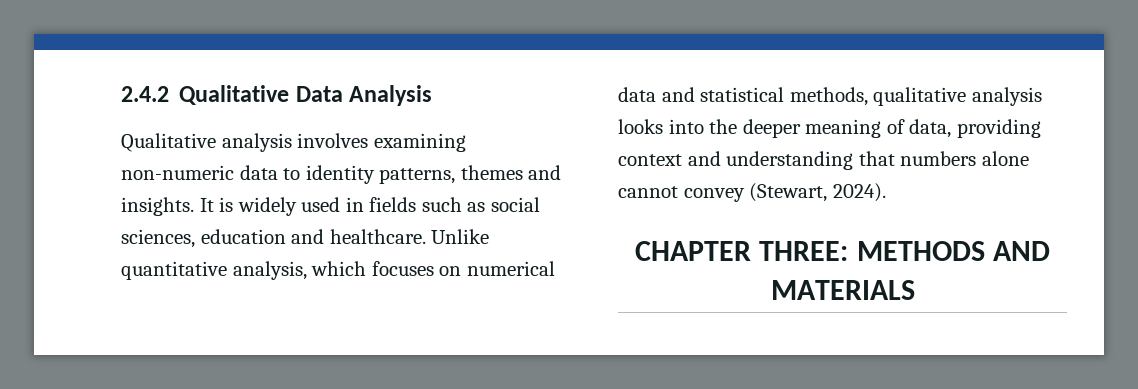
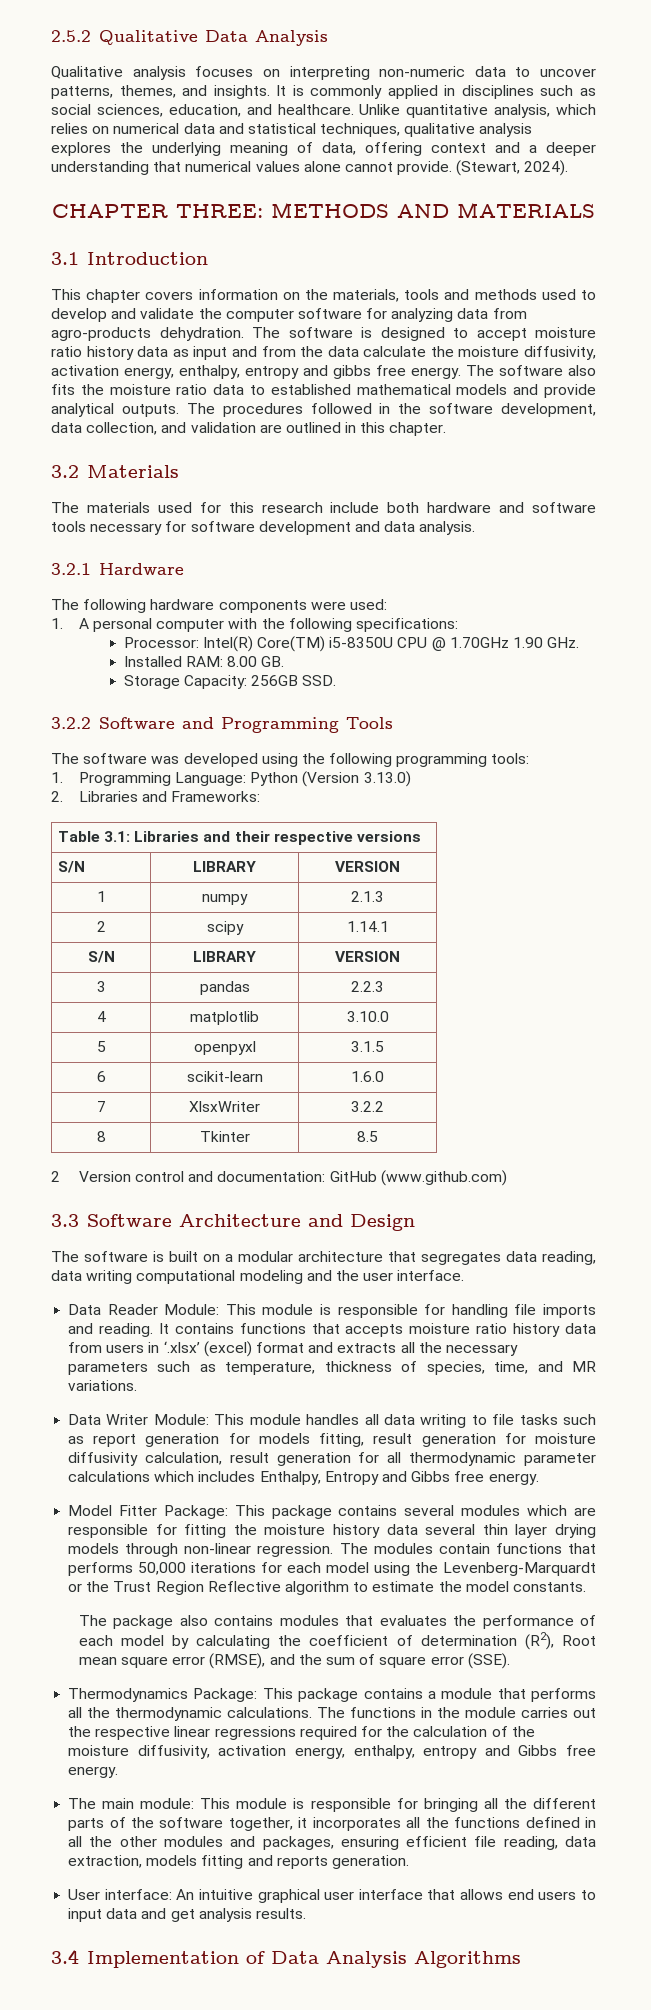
[121,86,169,102] 2.4.2 -> [51,30,91,42] 2.5.2
[297,133,466,152] [121,165,562,184] [121,197,417,216] involves examining non-numeric data to identity patterns, themes and insights. It is widely used in fields -> [195,66,596,80] [51,85,534,99] focuses on interpreting non-numeric data to uncover patterns, themes, and insights. It is commonly applied in disciplines
[200,229,286,244] education -> [168,104,241,117] education,
[371,261,434,276] focuses -> [51,123,88,134] relies
[789,87,868,106] methods, -> [320,123,401,137] techniques,
[618,119,801,138] looks into the deeper -> [51,142,221,156] explores the underlying
[956,119,1041,138] providing -> [365,142,422,156] offering
[726,151,977,170] understanding that numbers -> [529,142,596,156] [51,161,300,175] a deeper understanding that numerical values
[683,188,745,202] convey -> [397,161,453,175] provide.
(915, 290) none -> [51,252,208,265] [51,289,596,303] [51,308,527,322] [51,327,596,341] [51,346,596,360] [51,365,596,379] [51,384,596,398] [51,403,596,417] [51,422,447,436] [51,465,179,478] [51,502,596,513] [51,521,476,535] [51,563,184,575] [51,599,387,613] [51,618,458,632] [123,636,580,652] [123,656,285,667] [123,675,337,689] [51,717,393,733] [51,753,530,767] [51,771,411,787] [51,791,261,802] [57,831,421,845] [57,861,85,873] [193,861,256,872] [335,861,400,872] [96,891,106,902] [202,894,248,905] [351,891,384,902] [96,921,106,932] [206,921,244,935] [346,921,389,932] [87,951,115,963] [193,951,256,962] [335,951,400,962] [96,981,106,992] [199,981,250,995] [351,981,384,992] [96,1011,106,1022] [190,1011,259,1025] [346,1011,389,1022] [96,1041,106,1052] [193,1041,256,1055] [351,1041,384,1052] [96,1071,106,1082] [186,1071,263,1082] [351,1071,384,1082] [96,1101,106,1112] [189,1101,260,1112] [351,1101,384,1112] [96,1131,106,1142] [199,1131,250,1142] [357,1131,378,1142] [51,1170,507,1186] [51,1214,415,1231] [51,1251,596,1265] [51,1270,465,1284] [68,1304,597,1318] [68,1323,596,1337] [68,1341,518,1357] [68,1361,596,1375] [68,1380,138,1391] [68,1414,597,1428] [68,1433,597,1447] [68,1452,597,1466] [68,1471,539,1485] [68,1505,596,1519] [68,1524,597,1538] [68,1543,596,1557] [68,1562,596,1576] [68,1581,586,1595] [78,1615,596,1629] [78,1632,596,1650] [78,1653,510,1669] [68,1688,596,1702] [68,1707,597,1721] [68,1726,535,1740] [68,1745,596,1759] [68,1766,119,1778] [68,1798,596,1812] [68,1817,596,1831] [68,1836,597,1850] [68,1855,409,1869] [68,1889,596,1903] [68,1908,306,1922] [51,1949,521,1968] // 3.1 Introduction // This chapter covers information on the materials, tools and methods used to develop and validate the computer software for analyzing data from agro-products dehydration. The software is designed to accept moisture ratio history data as input and from the data calculate the moisture diffusivity, activation energy, enthalpy, entropy and gibbs free energy. The software also fits the moisture ratio data to established mathematical models and provide analytical outputs. The procedures followed in the software development, data collection, and validation are outlined in this chapter. // 3.2 Materials // The materials used for this research include both hardware and software tools necessary for software development and data analysis. // 3.2.1 Hardware // The following hardware components were used: // 1. A personal computer with the following specifications: // Processor: Intel(R) Core(TM) i5-8350U CPU @ 1.70GHz 1.90 GHz. // Installed RAM: 8.00 GB. // Storage Capacity: 256GB SSD. // 3.2.2 Software and Programming Tools // The software was developed using the following programming tools: // 1. Programming Language: Python (Version 3.13.0) // 2. Libraries and Frameworks: // Table 3.1: Libraries and their respective versions // S/N | LIBRARY | VERSION // 1 | numpy | 2.1.3 // 2 | scipy | 1.14.1 // S/N | LIBRARY | VERSION // 3 | pandas | 2.2.3 // 4 | matplotlib | 3.10.0 // 5 | openpyxl | 3.1.5 // 6 | scikit-learn | 1.6.0 // 7 | XlsxWriter | 3.2.2 // 8 | Tkinter | 8.5 // 2 Version control and documentation: GitHub (www.github.com) // 3.3 Software Architecture and Design // The software is built on a modular architecture that segregates data reading, data writing computational modeling and the user interface. // Data Reader Module: This module is responsible for handling file imports and reading. It contains functions that accepts moisture ratio history data from users in ‘.xlsx’ (excel) format and extracts all the necessary parameters such as temperature, thickness of species, time, and MR variations. // Data Writer Module: This module handles all data writing to file tasks such as report generation for models fitting, result generation for moisture diffusivity calculation, result generation for all thermodynamic parameter calculations which includes Enthalpy, Entropy and Gibbs free energy. // Model Fitter Package: This package contains several modules which are responsible for fitting the moisture history data several thin layer drying models through non-linear regression. The modules contain functions that performs 50,000 iterations for each model using the Levenberg-Marquardt or the Trust Region Reflective algorithm to estimate the model constants. // The package also contains modules that evaluates the performance of each model by calculating the coefficient of determination (R2), Root mean square error (RMSE), and the sum of square error (SSE). // Thermodynamics Package: This package contains a module that performs all the thermodynamic calculations. The functions in the module carries out the respective linear regressions required for the calculation of the moisture diffusivity, activation energy, enthalpy, entropy and Gibbs free energy. // The main module: This module is responsible for bringing all the different parts of the software together, it incorporates all the functions defined in all the other modules and packages, ensuring efficient file reading, data extraction, models fitting and reports generation. // User interface: An intuitive graphical user interface that allows end users to input data and get analysis results. // 3.4 Implementation of Data Analysis Algorithms

